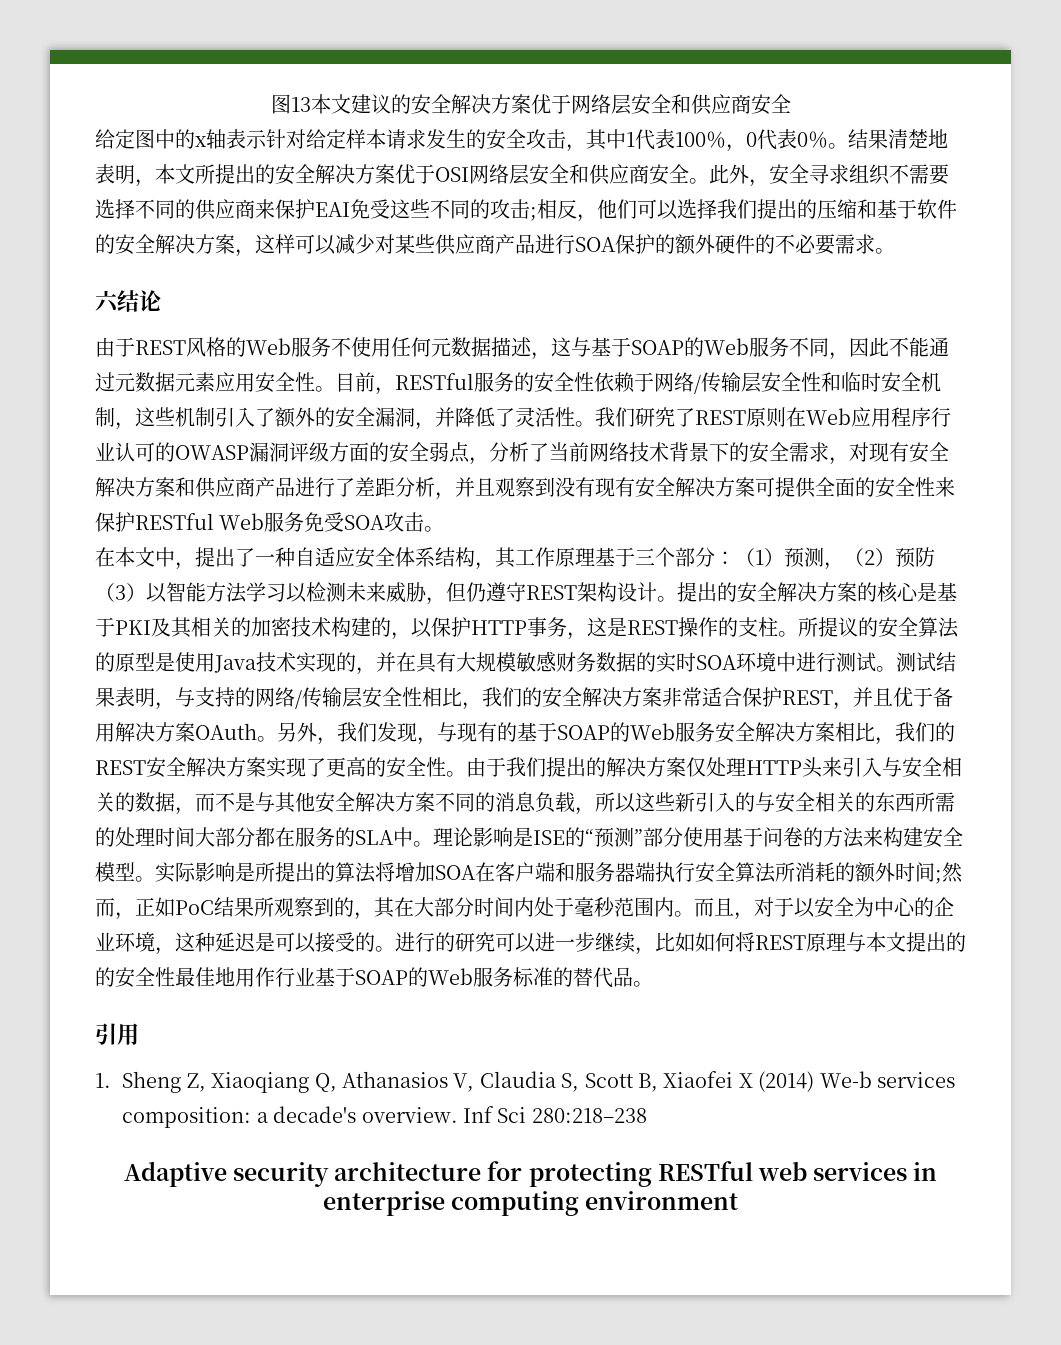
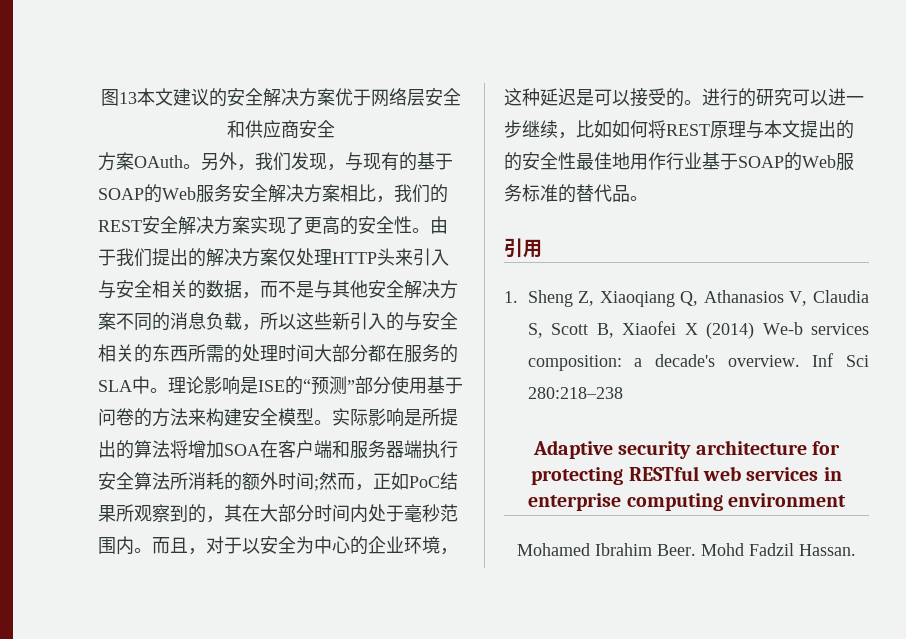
[95,129,948,152] [95,164,949,187] [95,199,957,222] [95,234,895,257] [95,290,161,313] [95,337,949,360] [95,372,941,395] [95,407,951,430] [95,442,949,465] [95,477,955,500] [95,512,445,532] [95,547,935,570] [95,582,957,605] [95,617,959,640] [95,651,956,675] [95,687,953,710] [95,722,155,742] 给定图中的x轴表示针对给定样本请求发生的安全攻击，其中1代表100％，0代表0％。结果清楚地表明，本文所提出的安全解决方案优于OSI网络层安全和供应商安全。此外，安全寻求组织不需要选择不同的供应商来保护EAI免受这些不同的攻击;相反，他们可以选择我们提出的压缩和基于软件的安全解决方案，这样可以减少对某些供应商产品进行SOA保护的额外硬件的不必要需求。 // 六结论 // 由于REST风格的Web服务不使用任何元数据描述，这与基于SOAP的Web服务不同，因此不能通过元数据元素应用安全性。目前，RESTful服务的安全性依赖于网络/传输层安全性和临时安全机制，这些机制引入了额外的安全漏洞，并降低了灵活性。我们研究了REST原则在Web应用程序行业认可的OWASP漏洞评级方面的安全弱点，分析了当前网络技术背景下的安全需求，对现有安全解决方案和供应商产品进行了差距分析，并且观察到没有现有安全解决方案可提供全面的安全性来保护RESTful Web服务免受SOA攻击。 // 在本文中，提出了一种自适应安全体系结构，其工作原理基于三个部分：（1）预测，（2）预防（3）以智能方法学习以检测未来威胁，但仍遵守REST架构设计。提出的安全解决方案的核心是基于PKI及其相关的加密技术构建的，以保护HTTP事务，这是REST操作的支柱。所提议的安全算法的原型是使用Java技术实现的，并在具有大规模敏感财务数据的实时SOA环境中进行测试。测试结果表明，与支持的网络/传输层安全性相比，我们的安全解决方案非常适合保护REST，并且优于备用解决 -> (335, 129) none
(739, 1200) none -> [517,543,856,556] // Mohamed Ibrahim Beer. Mohd Fadzil Hassan.

